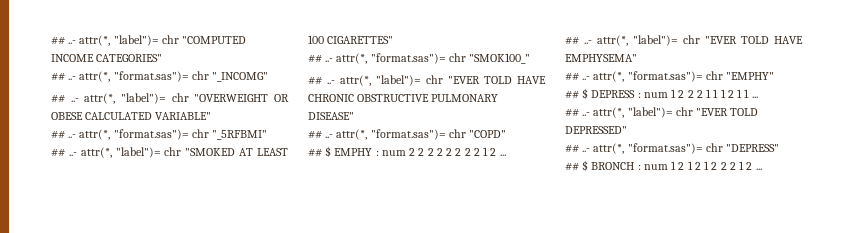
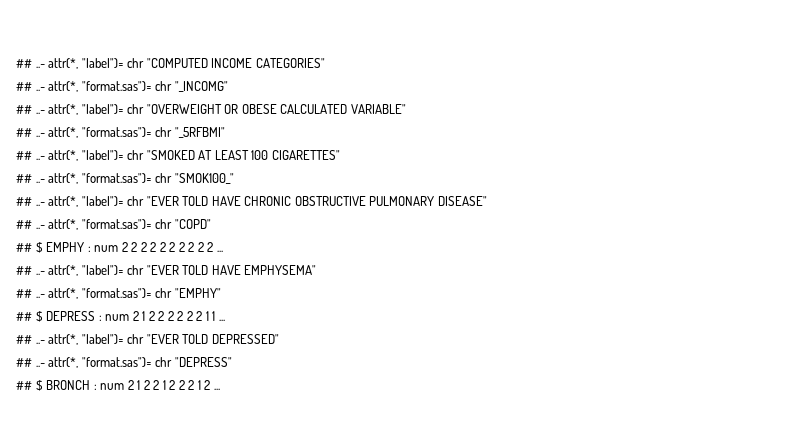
[483,147,489,156] 1 -> [197,242,204,252] 2
[671,89,726,98] 1 2 2 2 1 1 1 -> [132,311,193,321] 2 1 2 2 2 2 2
[671,161,693,170] 1 2 1 -> [127,380,150,390] 2 1 2

